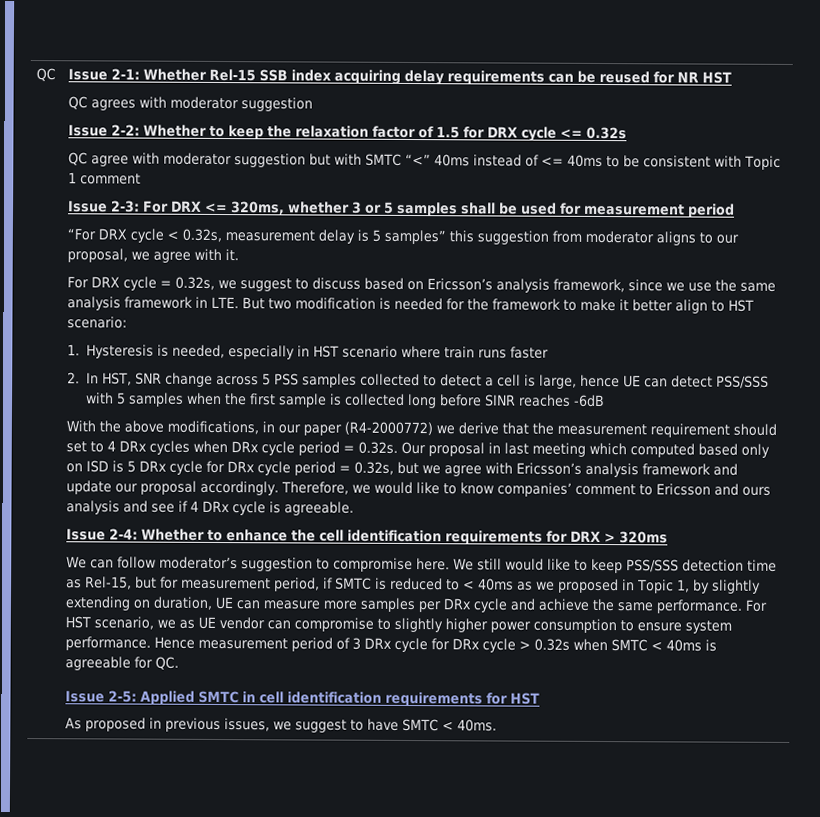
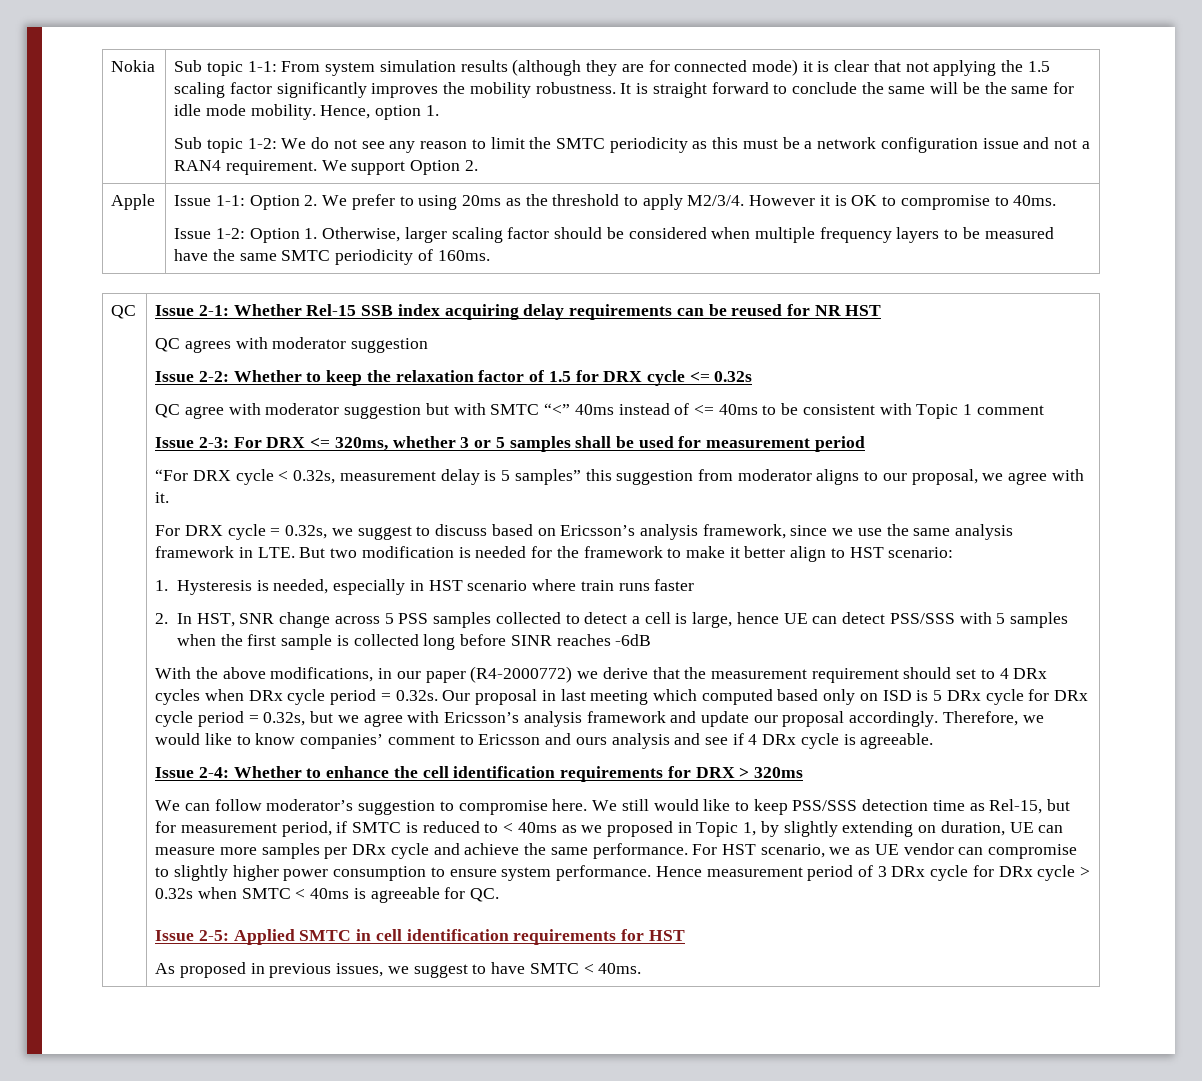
(36, 75) none -> [111,60,156,72] [174,59,1050,76] [174,82,1075,98] [174,104,439,120] [174,137,1090,153] [174,160,478,175] [111,194,156,210] [174,194,1057,210] [174,227,1054,243] [174,249,490,265] Nokia | Sub topic 1-1: From system simulation results (although they are for connected mode) it is clear that not applying the 1.5 scaling factor significantly improves the mobility robustness. It is straight forward to conclude the same will be the same for idle mode mobility. Hence, option 1. // Sub topic 1-2: We do not see any reason to limit the SMTC periodicity as this must be a network configuration issue and not a RAN4 requirement. We support Option 2. // Apple | Issue 1-1: Option 2. We prefer to using 20ms as the threshold to apply M2/3/4. However it is OK to compromise to 40ms. // Issue 1-2: Option 1. Otherwise, larger scaling factor should be considered when multiple frequency layers to be measured have the same SMTC periodicity of 160ms. //

